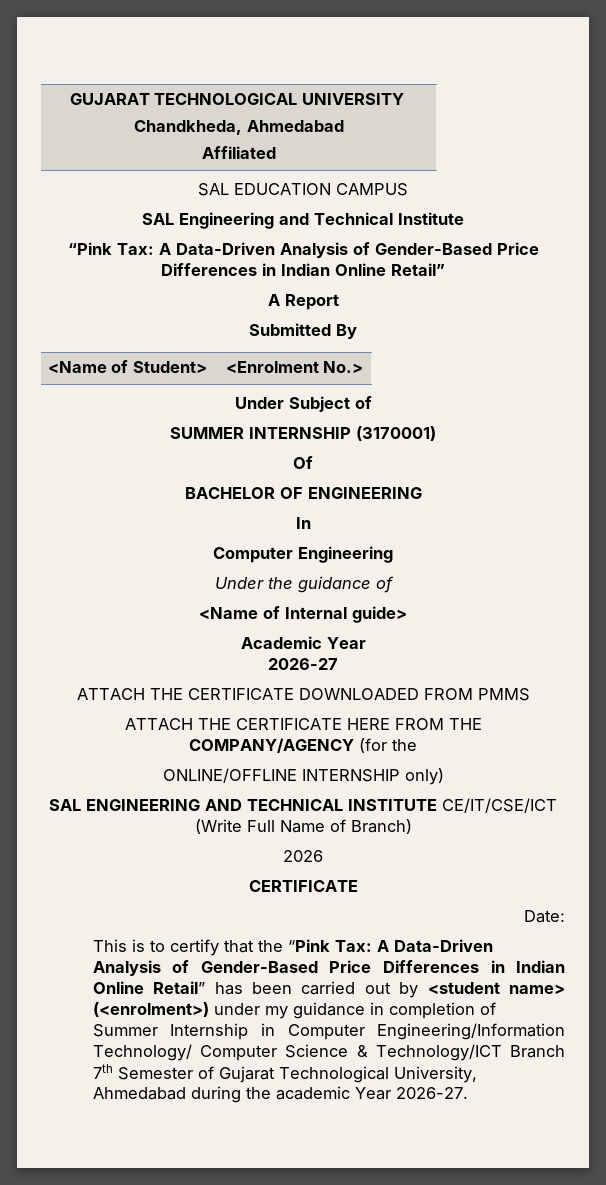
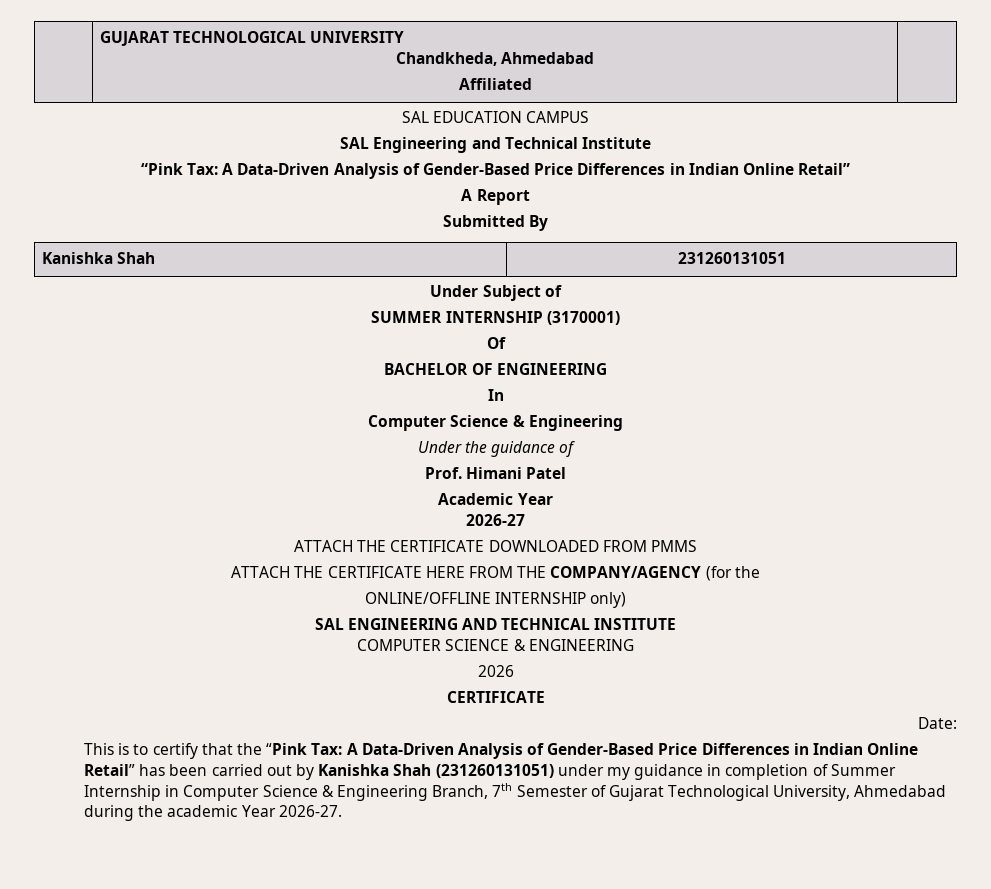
[47,360,207,373] [225,361,364,373] <Name of Student> | <Enrolment No.> -> [41,252,156,264] [677,252,786,264] Kanishka Shah | 231260131051
(293, 555) none -> [450,415,525,427] Science &
[199,606,407,623] <Name of Internal guide> -> [424,467,567,479] Prof. Himani Patel
[442,798,557,813] [194,819,412,834] CE/IT/CSE/ICT (Write Full Name of Branch) -> [357,639,634,651] // COMPUTER SCIENCE & ENGINEERING
[427,982,565,994] [92,1002,209,1017] <student name> (<enrolment>) -> [318,764,554,778] Kanishka Shah (231260131051)
[377,1023,565,1040] [92,1044,565,1061] Engineering/Information Technology/ Computer Science & Technology/ICT Branch -> [262,785,489,801] Science & Engineering Branch,

